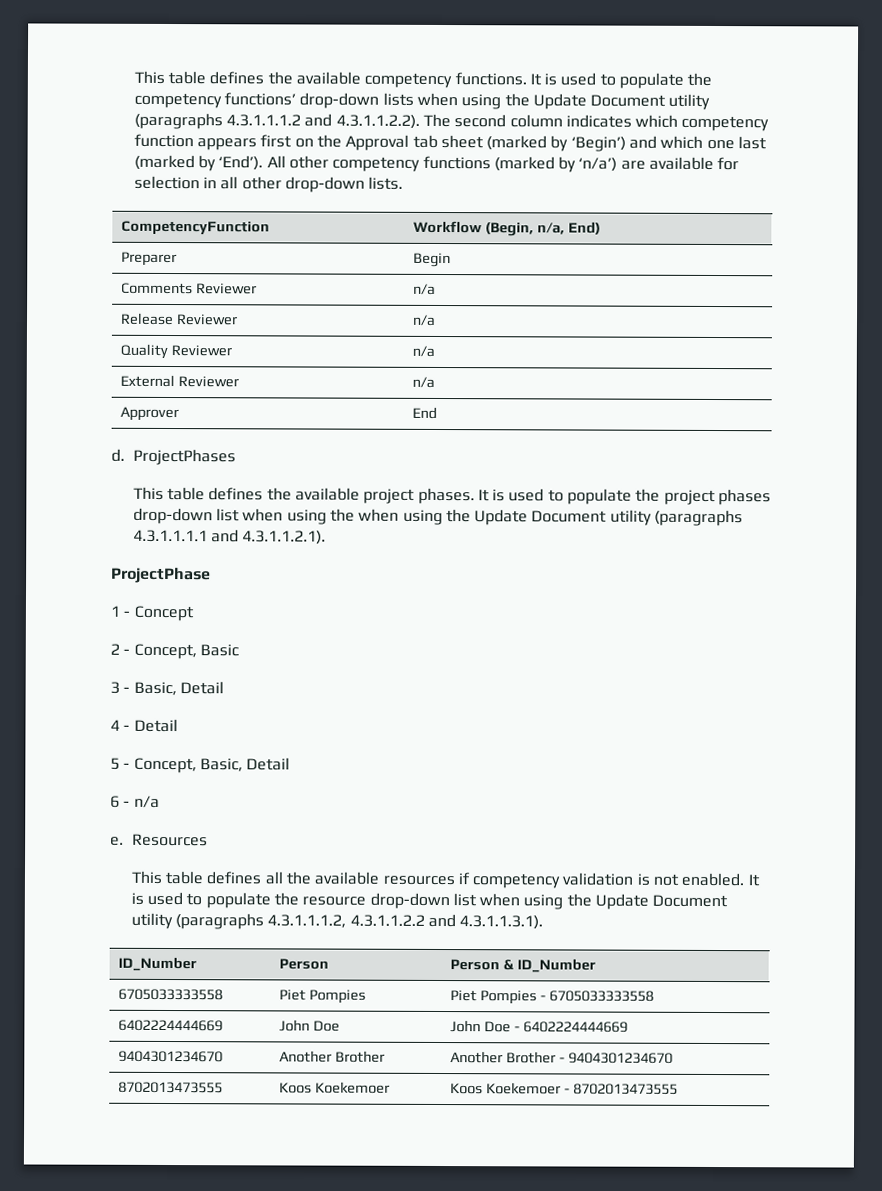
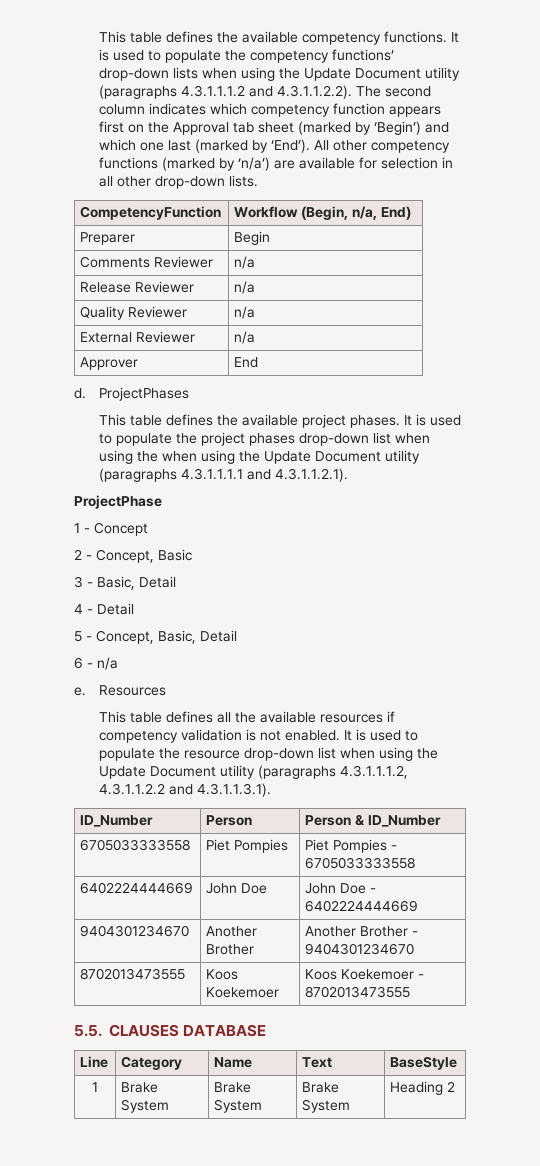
(679, 1089) none -> [74,1024,267,1037] [80,1056,109,1068] [121,1056,183,1070] [214,1057,253,1068] [302,1057,333,1068] [390,1056,458,1070] [92,1082,98,1092] [121,1082,159,1093] [121,1099,170,1113] [214,1082,252,1093] [214,1099,263,1113] [302,1082,340,1093] [302,1099,351,1113] [390,1081,456,1095] // 5.5. CLAUSES DATABASE // Line | Category | Name | Text | BaseStyle // 1 | Brake System | Brake System | Brake System | Heading 2

